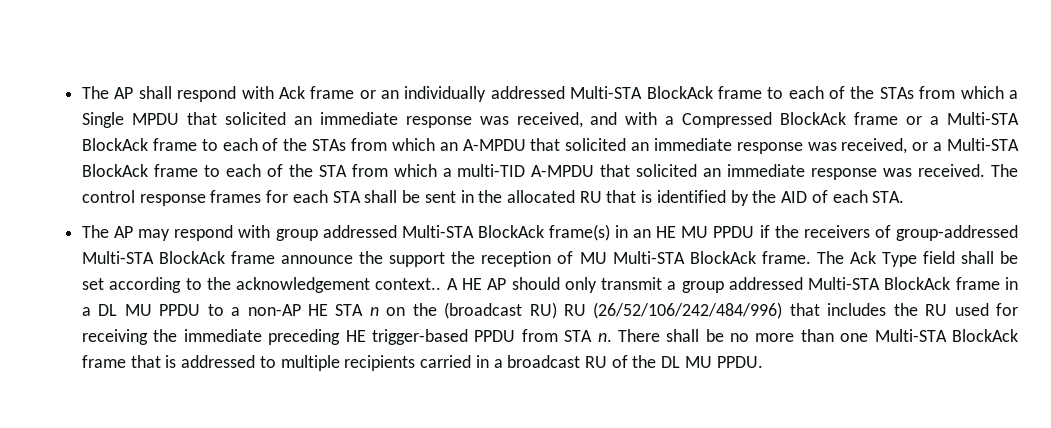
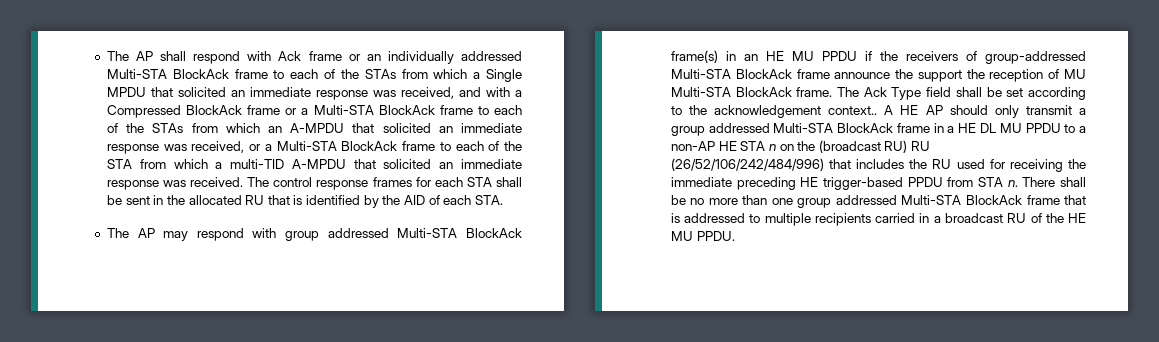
(92, 311) none -> [958,123,977,133] HE
(869, 337) none -> [797,195,897,208] group addressed
[661,356,681,368] DL -> [1068,213,1086,223] HE

